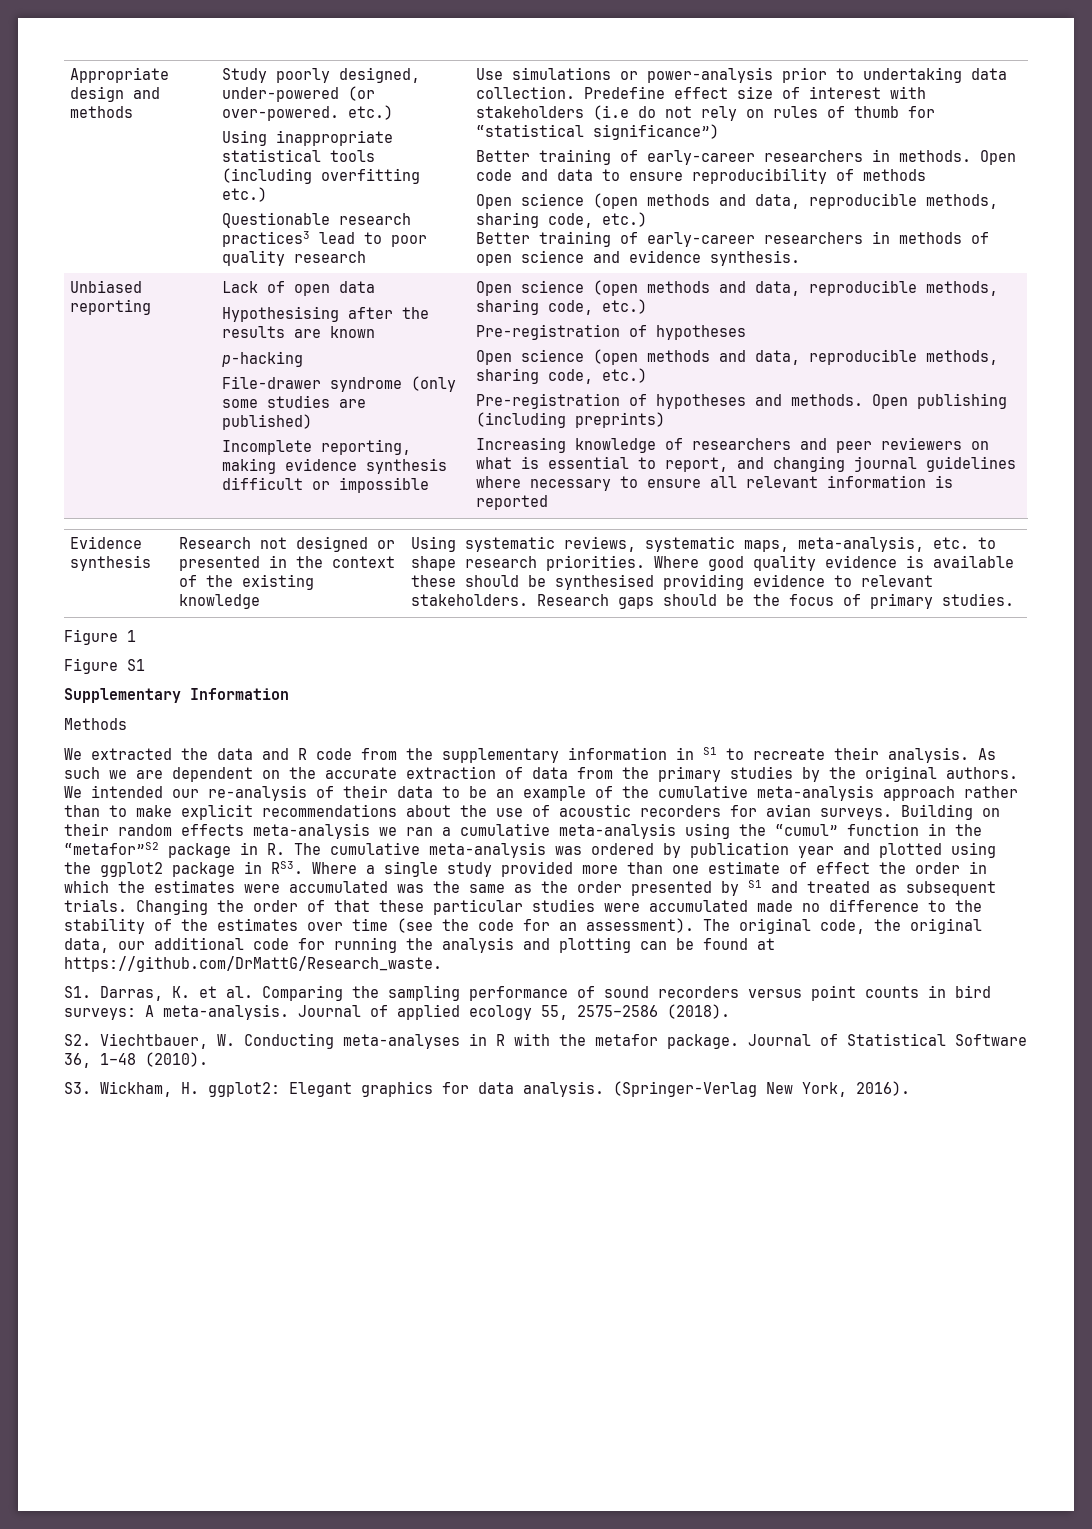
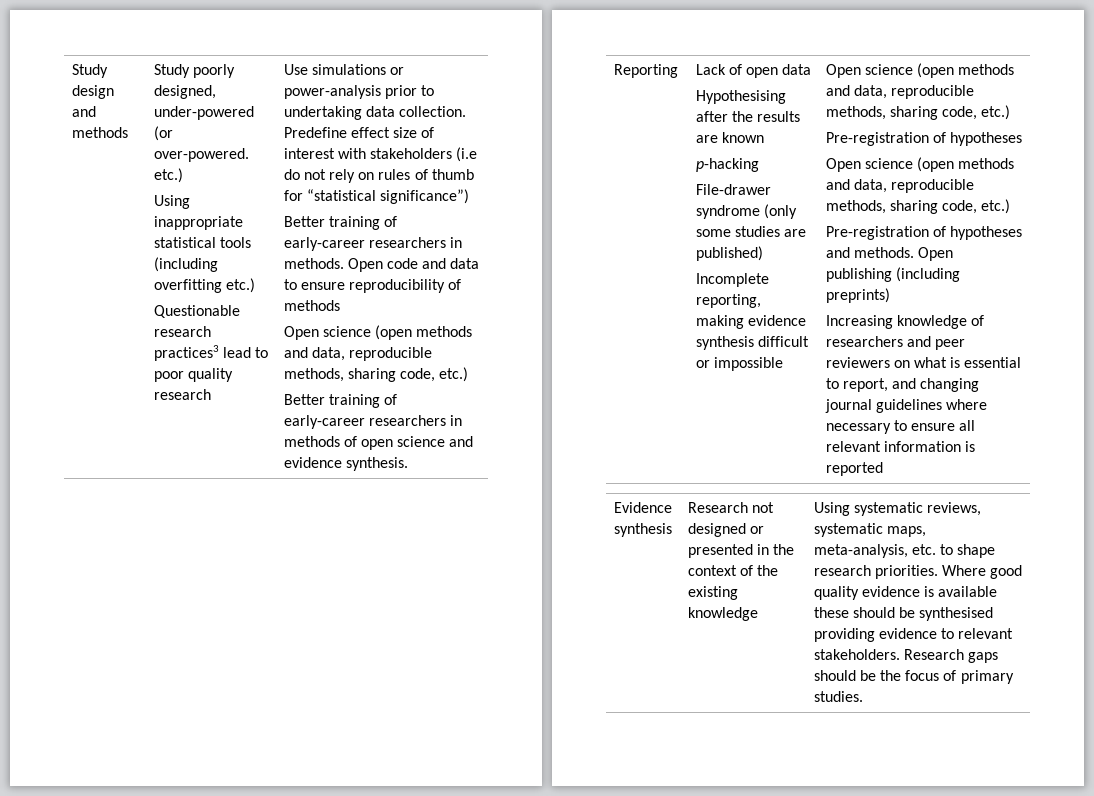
[70,67,170,83] Appropriate -> [71,64,108,78] Study
[70,280,143,293] [70,299,152,315] Unbiased reporting -> [613,64,678,78] Reporting
[64,629,136,645] [64,658,145,674] [64,688,289,703] [64,718,127,730] [64,747,996,763] [64,766,1018,782] [64,785,1018,801] [64,804,1000,820] [64,823,982,839] [64,842,996,858] [64,861,987,877] [64,880,996,896] [64,899,982,915] [64,918,982,934] [64,937,775,953] [64,956,442,972] [64,985,991,1001] [64,1004,730,1020] [64,1033,1027,1049] [64,1052,208,1068] [64,1081,910,1097] // Figure 1 // Figure S1 // Supplementary Information // Methods // We extracted the data and R code from the supplementary information in S1 to recreate their analysis. As such we are dependent on the accurate extraction of data from the primary studies by the original authors. We intended our re-analysis of their data to be an example of the cumulative meta-analysis approach rather than to make explicit recommendations about the use of acoustic recorders for avian surveys. Building on their random effects meta-analysis we ran a cumulative meta-analysis using the “cumul” function in the “metafor”S2 package in R. The cumulative meta-analysis was ordered by publication year and plotted using the ggplot2 package in RS3. Where a single study provided more than one estimate of effect the order in which the estimates were accumulated was the same as the order presented by S1 and treated as subsequent trials. Changing the order of that these particular studies were accumulated made no difference to the stability of the estimates over time (see the code for an assessment). The original code, the original data, our additional code for running the analysis and plotting can be found at https://github.com/DrMattG/Research_waste. // S1. Darras, K. et al. Comparing the sampling performance of sound recorders versus point counts in bird surveys: A meta-analysis. Journal of applied ecology 55, 2575–2586 (2018). // S2. Viechtbauer, W. Conducting meta-analyses in R with the metafor package. Journal of Statistical Software 36, 1–48 (2010). // S3. Wickham, H. ggplot2: Elegant graphics for data analysis. (Springer-Verlag New York, 2016). -> (863, 696) none

